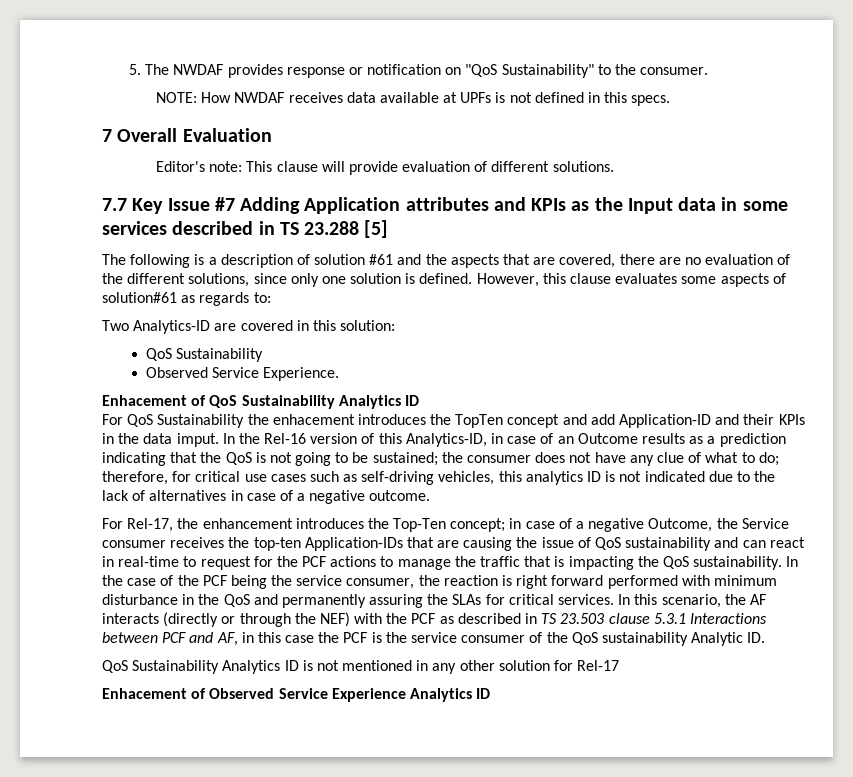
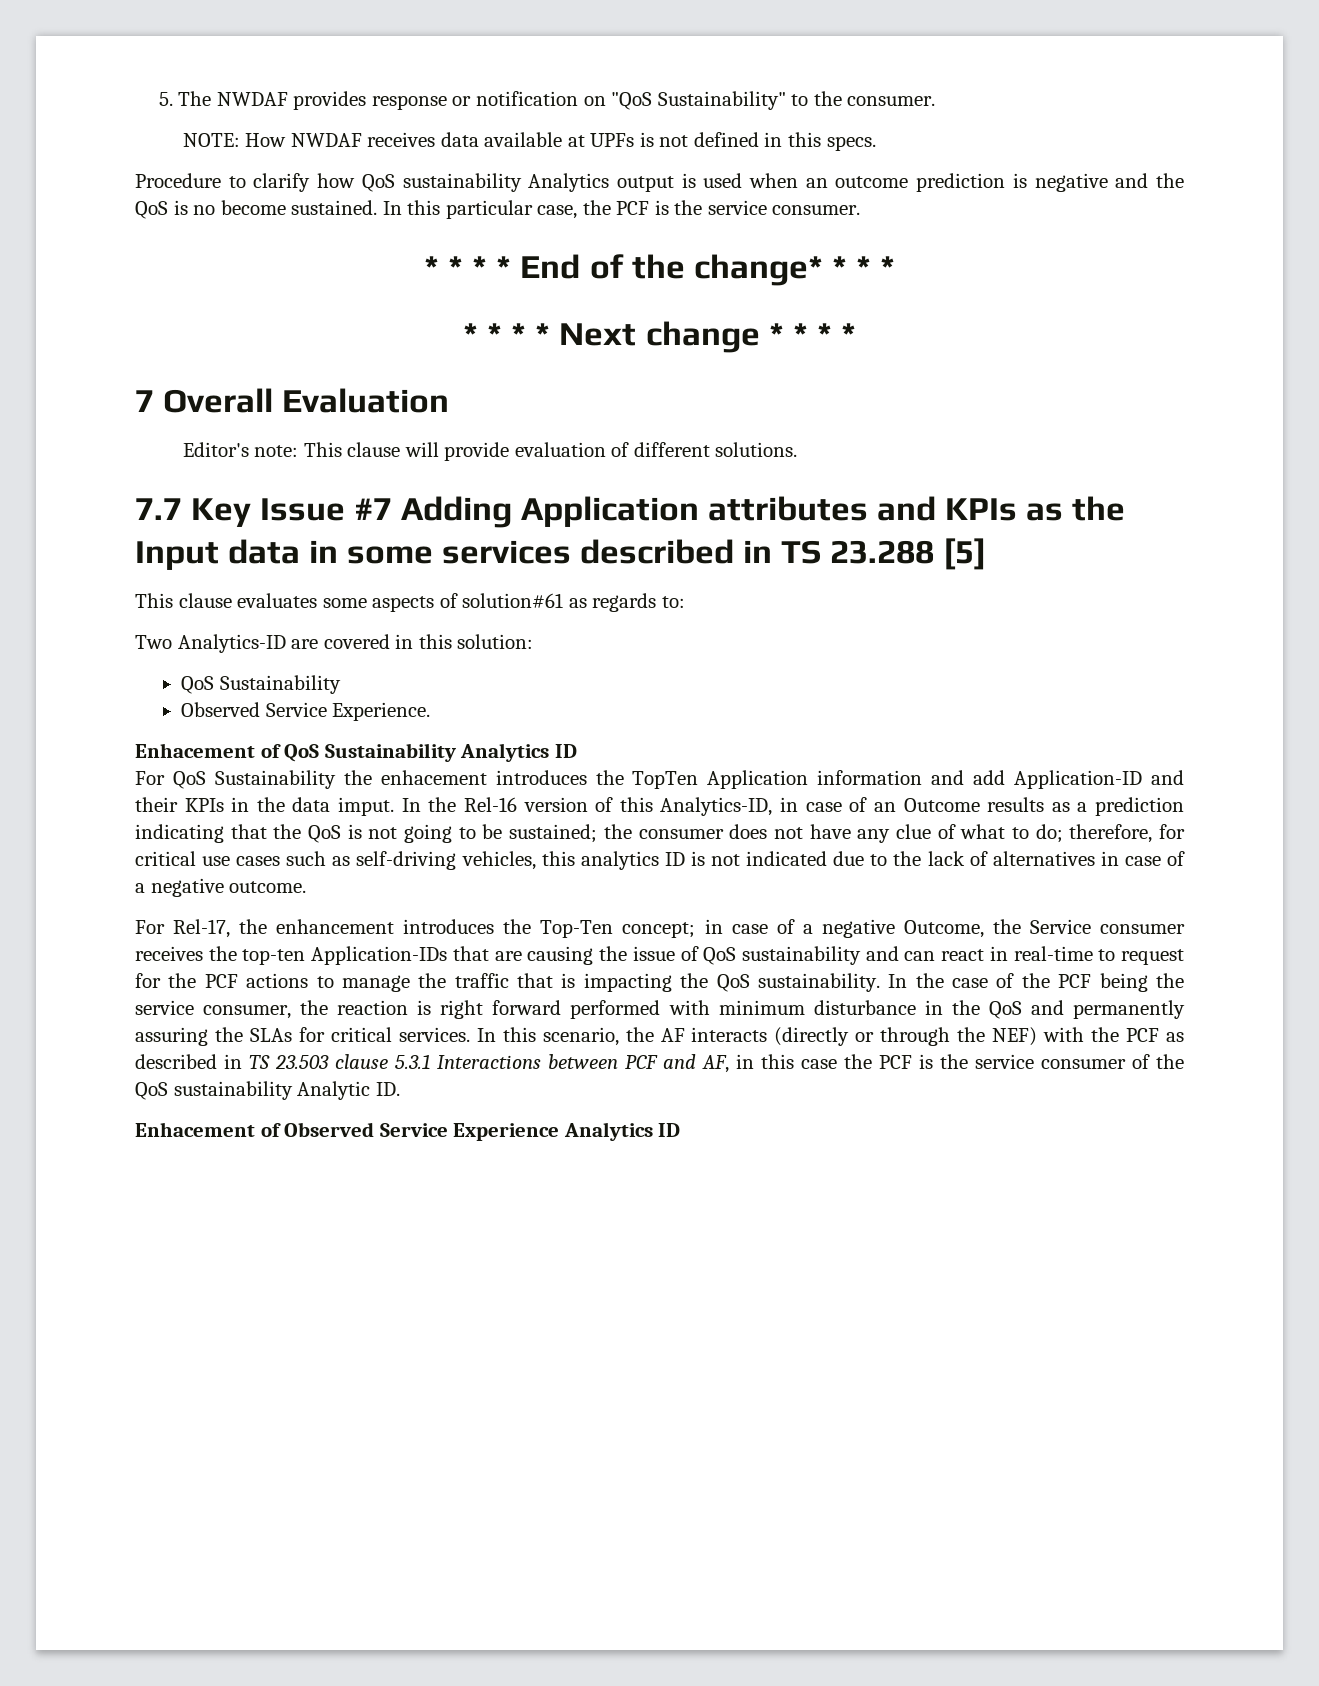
(671, 100) none -> [135,173,1185,192] [135,200,861,219] [424,254,895,286] [463,321,856,353] // Procedure to clarify how QoS sustainability Analytics output is used when an outcome prediction is negative and the QoS is no become sustained. In this particular case, the PCF is the service consumer. // * * * * End of the change* * * * // * * * * Next change * * * *
[102,254,791,268] [102,273,566,287] The following is a description of solution #61 and the aspects that are covered, there are no evaluation of the different solutions, since only one solution is defined. However, this -> [135,593,173,608] This
[507,414,560,428] concept -> [707,770,923,789] Application information
[102,660,620,674] // QoS Sustainability Analytics ID is not mentioned in any other solution for Rel-17 -> (400, 1089) none

